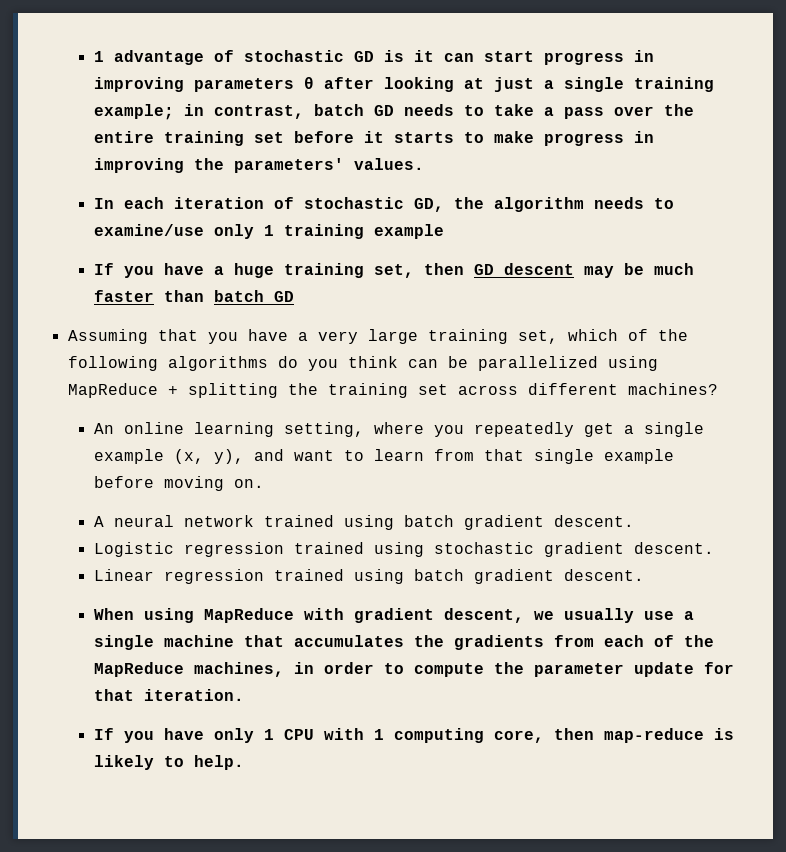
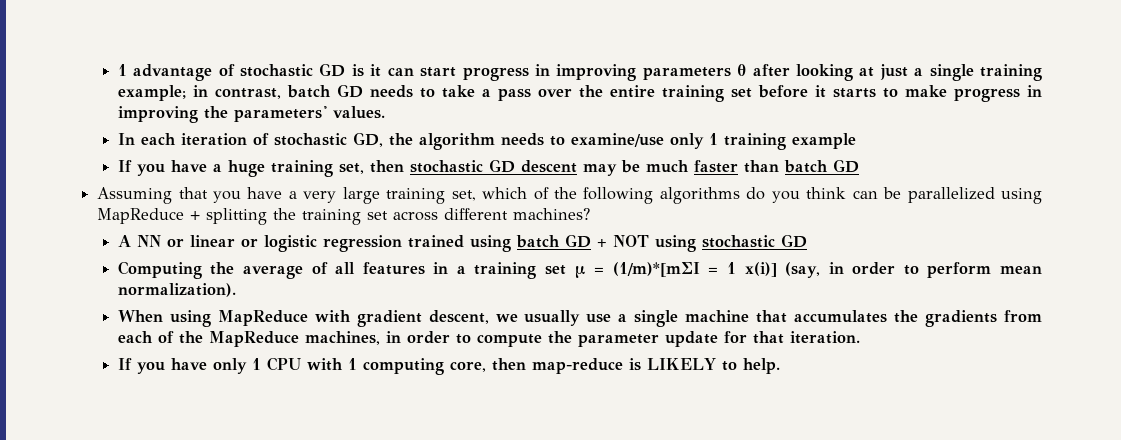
(464, 269) none -> [409,160,483,173] stochastic
[93,422,704,437] [93,449,674,464] [93,476,264,491] [93,515,634,530] [93,542,714,557] [93,569,644,584] An online learning setting, where you repeatedly get a single example (x, y), and want to learn from that single example before moving on. // A neural network trained using batch gradient descent. // Logistic regression trained using stochastic gradient descent. // Linear regression trained using batch gradient descent. -> [117,234,807,252] [117,261,1042,279] [117,283,236,297] A NN or linear or logistic regression trained using batch GD + NOT using stochastic GD // Computing the average of all features in a training set μ = (1/m)*[m∑I = 1 x(i)] (say, in order to perform mean normalization).
[93,755,154,770] likely -> [646,358,716,370] LIKELY

